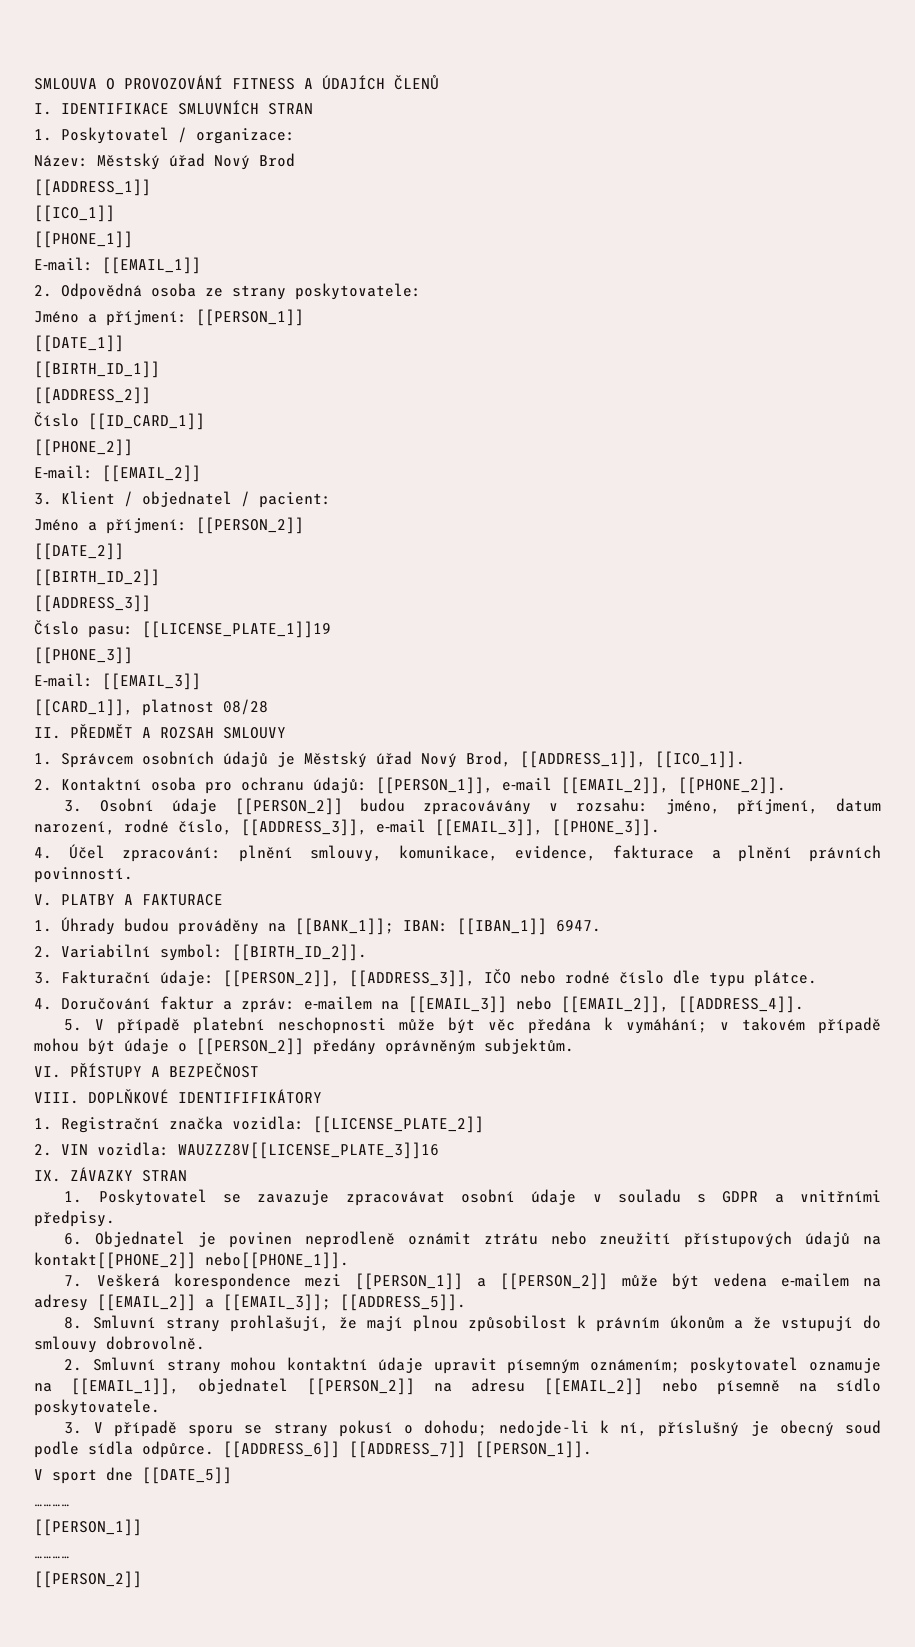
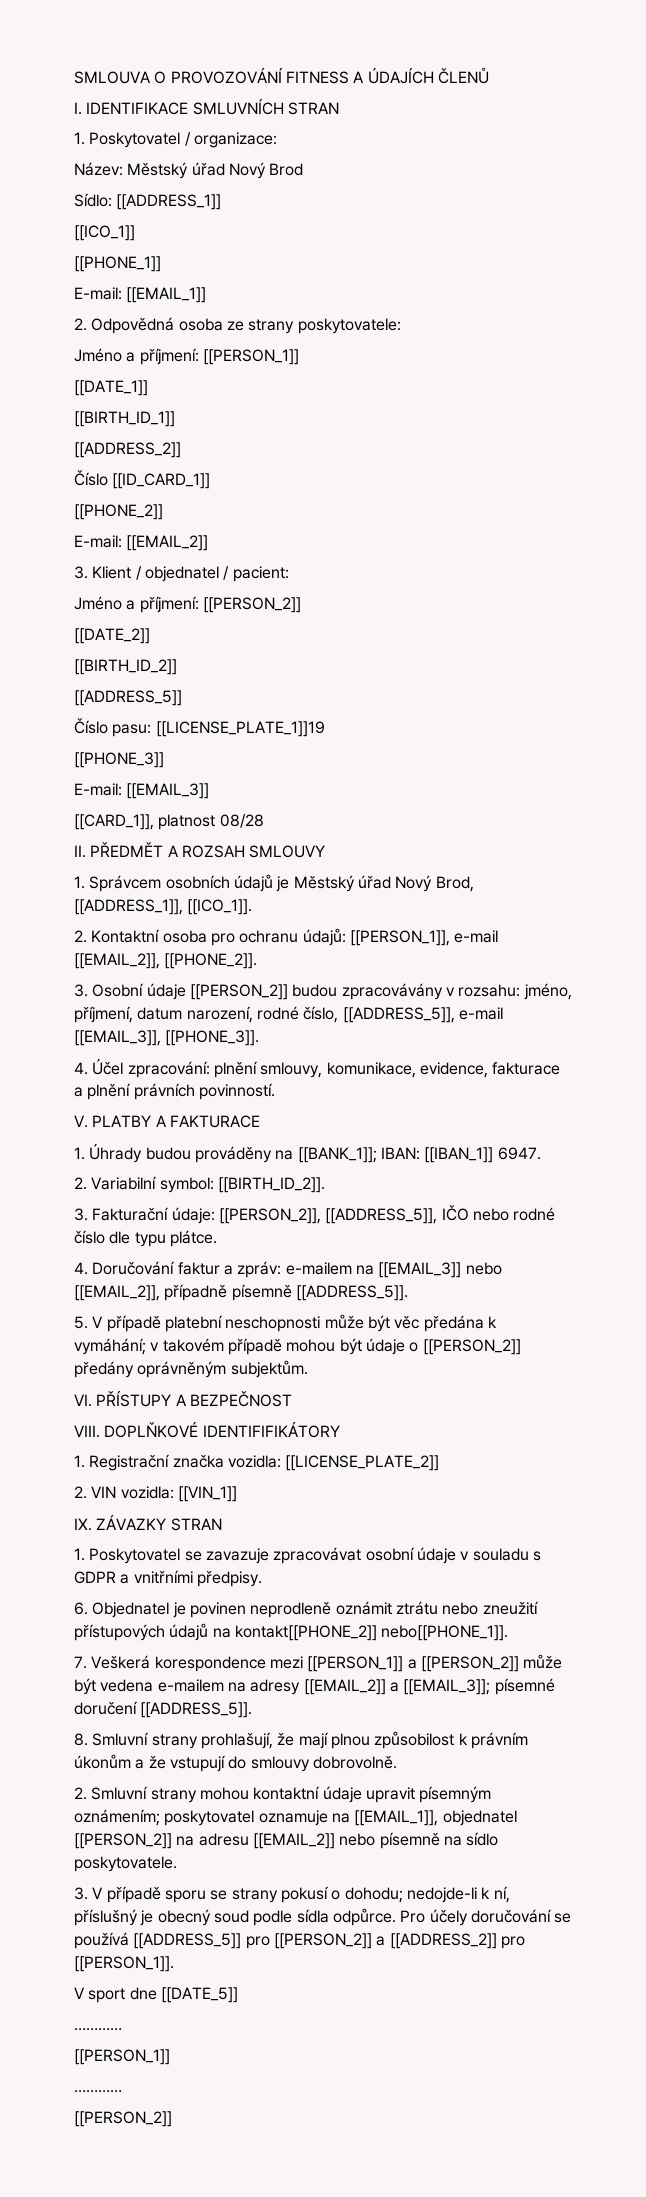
(295, 160) none -> [74,193,112,207] Sídlo:
[34,595,151,612] [[ADDRESS_3]] -> [74,690,182,706] [[ADDRESS_5]]
[241,819,367,836] [[ADDRESS_3]], -> [342,1007,455,1023] [[ADDRESS_5]],
[349,970,475,987] [[ADDRESS_3]], -> [325,1208,438,1224] [[ADDRESS_5]],
[678,996,804,1013] [[ADDRESS_4]]. -> [164,1284,408,1301] případně písemně [[ADDRESS_5]].
[178,1142,439,1159] WAUZZZ8V[[LICENSE_PLATE_3]]16 -> [177,1486,237,1502] [[VIN_1]]
(331, 1302) none -> [494,1678,555,1695] [74,1701,138,1715] písemné doručení
[223,1441,466,1458] [[ADDRESS_6]] [[ADDRESS_7]] -> [400,1909,572,1926] [74,1932,525,1949] Pro účely doručování se používá [[ADDRESS_5]] pro [[PERSON_2]] a [[ADDRESS_2]] pro

